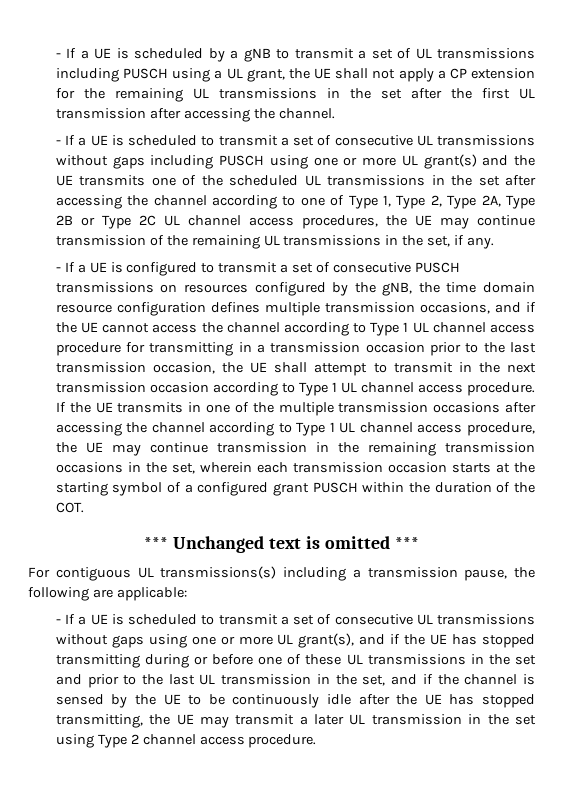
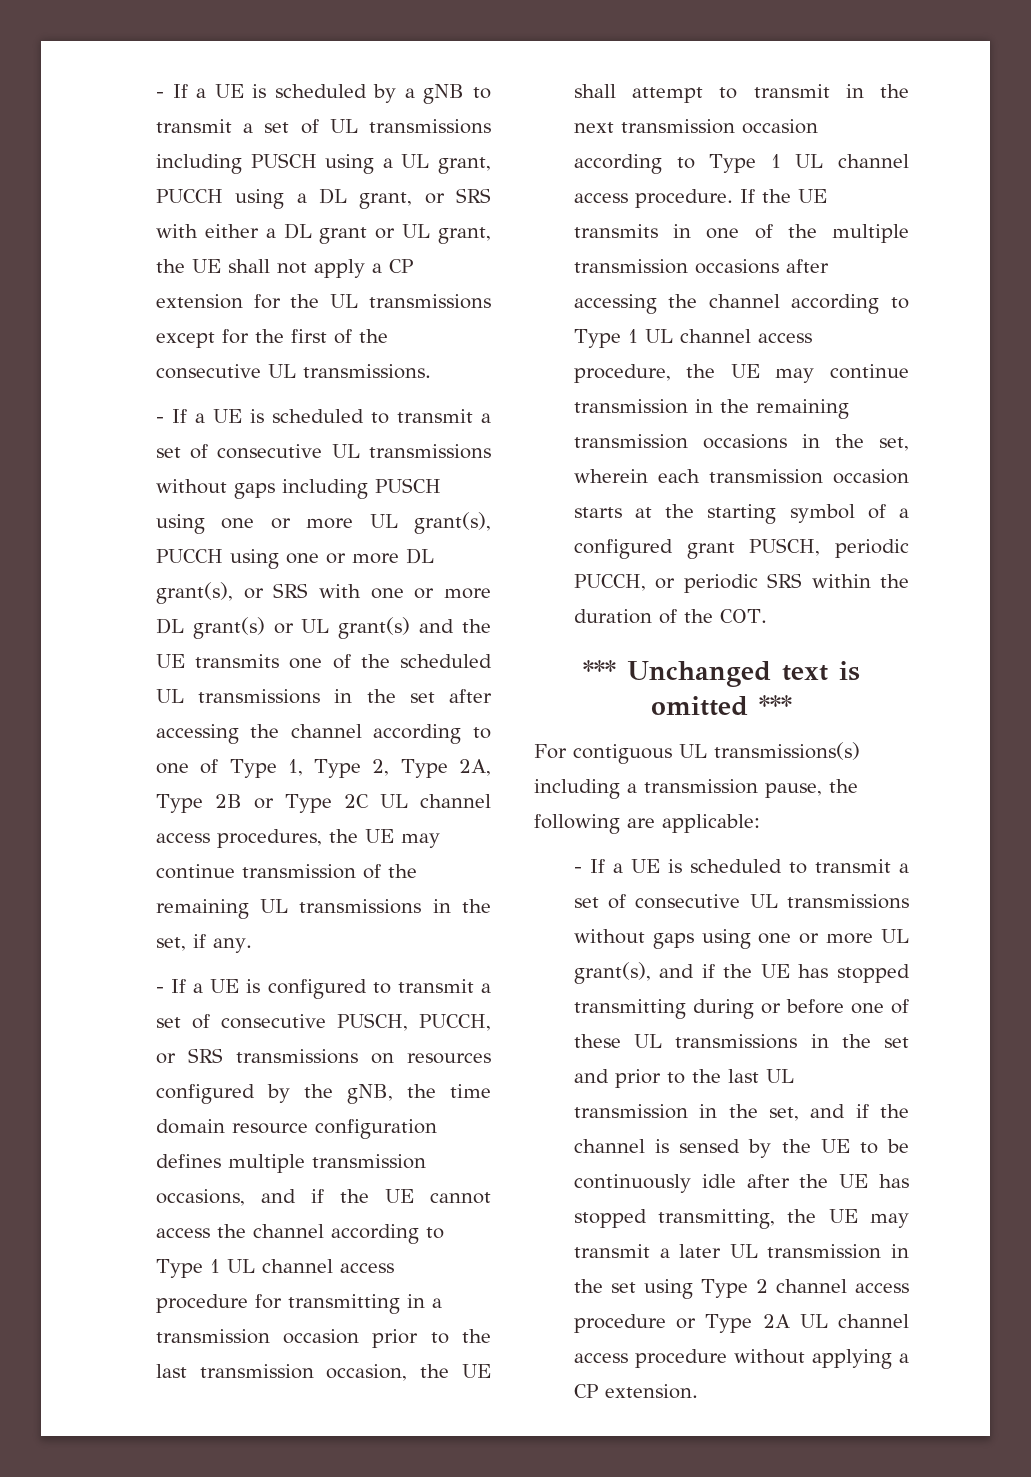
(285, 75) none -> [155,188,491,209] [155,223,491,244] PUCCH using a DL grant, or SRS with either a DL grant or UL grant,
[114,88,535,102] [55,108,335,122] remaining UL transmissions in the set after the first UL transmission after accessing the channel. -> [330,294,491,309] [155,329,388,348] [155,364,431,379] UL transmissions except for the first of the consecutive UL transmissions.
(418, 160) none -> [414,512,491,534] [155,548,434,569] [155,582,491,604] [155,617,330,639] grant(s), PUCCH using one or more DL grant(s), or SRS with one or more DL grant(s) or UL
[414,262,460,273] PUSCH -> [336,1013,491,1031] [155,1048,223,1064] PUSCH, PUCCH, or SRS
[312,482,358,493] PUSCH -> [749,538,909,558] [573,573,803,593] PUSCH, periodic PUCCH, or periodic SRS
[248,734,317,748] procedure. -> [573,1314,909,1333] [573,1349,909,1369] [573,1384,698,1399] procedure or Type 2A UL channel access procedure without applying a CP extension.

